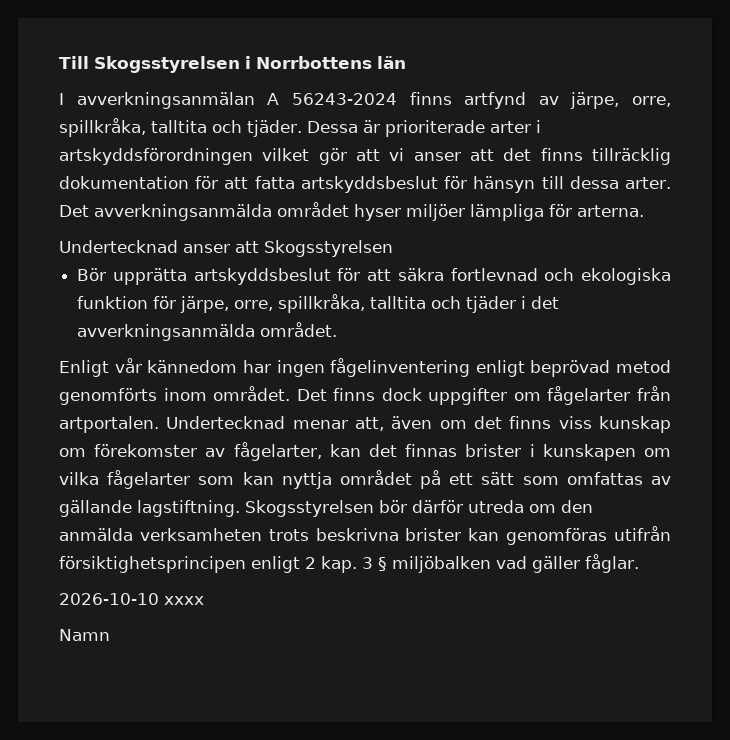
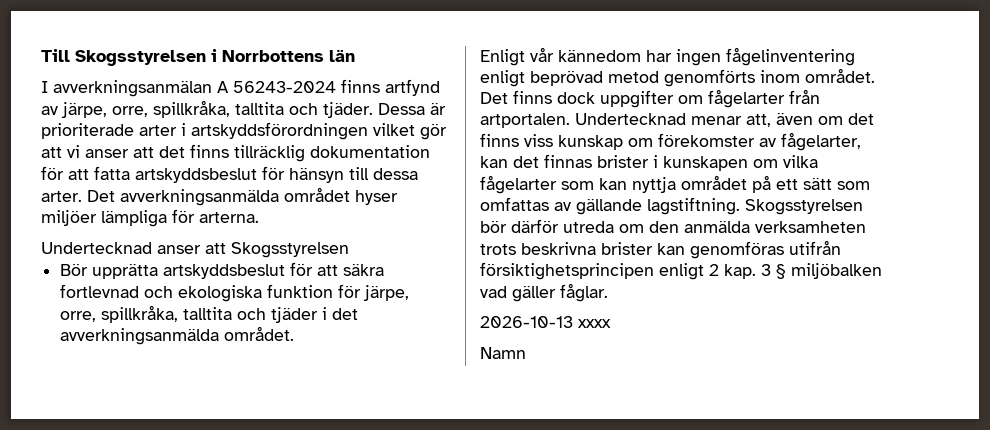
[59,593,159,605] 2026-10-10 -> [480,316,573,328] 2026-10-13

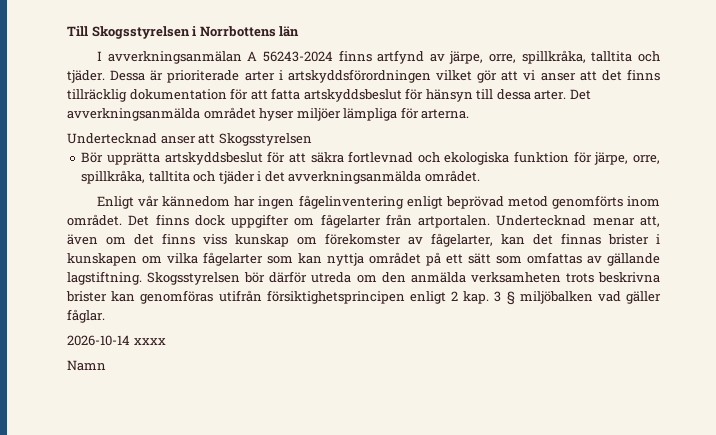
[480,316,573,328] 2026-10-13 -> [67,335,130,346] 2026-10-14

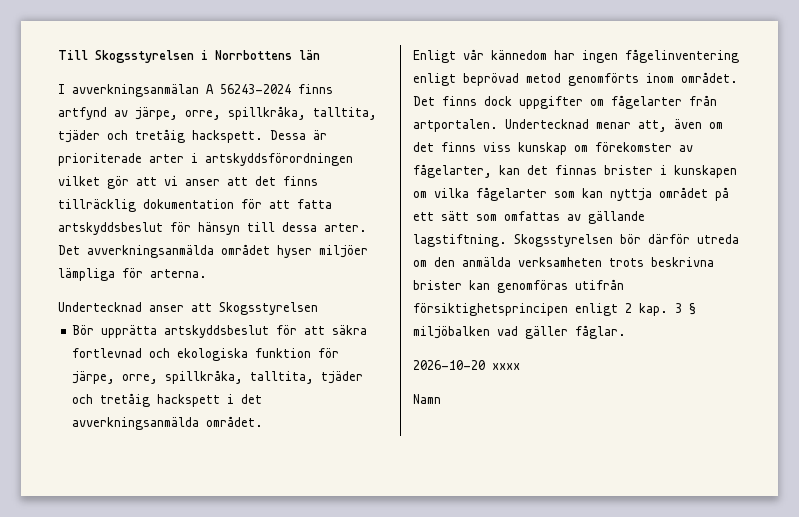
[591,51,660,62] [67,70,105,83] talltita och tjäder. -> [313,107,377,120] [58,129,263,143] talltita, tjäder och tretåig hackspett.
[148,171,255,184] talltita och tjäder -> [250,371,364,384] [72,393,221,407] talltita, tjäder och tretåig hackspett
[67,335,130,346] 2026-10-14 -> [413,360,485,370] 2026-10-20

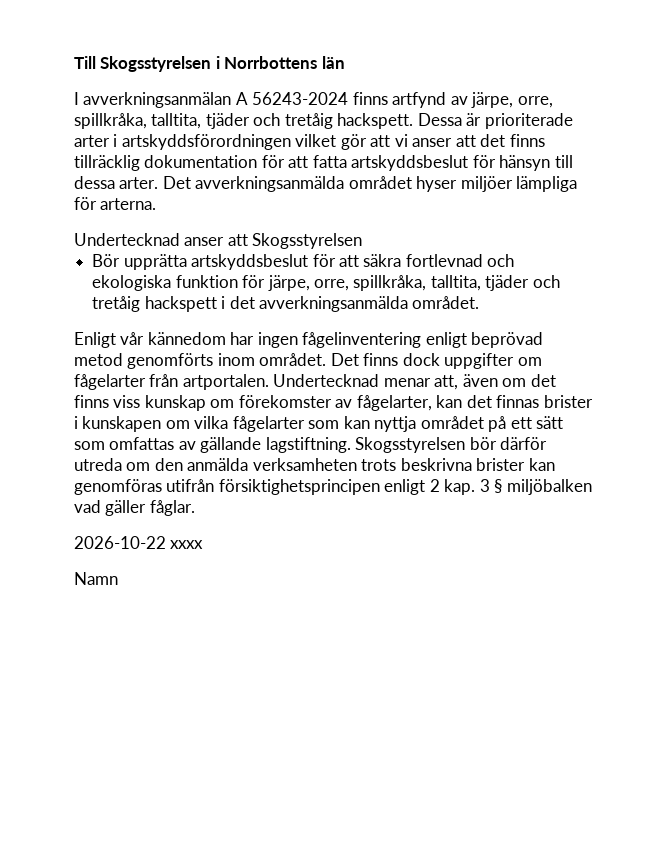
[413,360,485,370] 2026-10-20 -> [74,536,166,549] 2026-10-22

